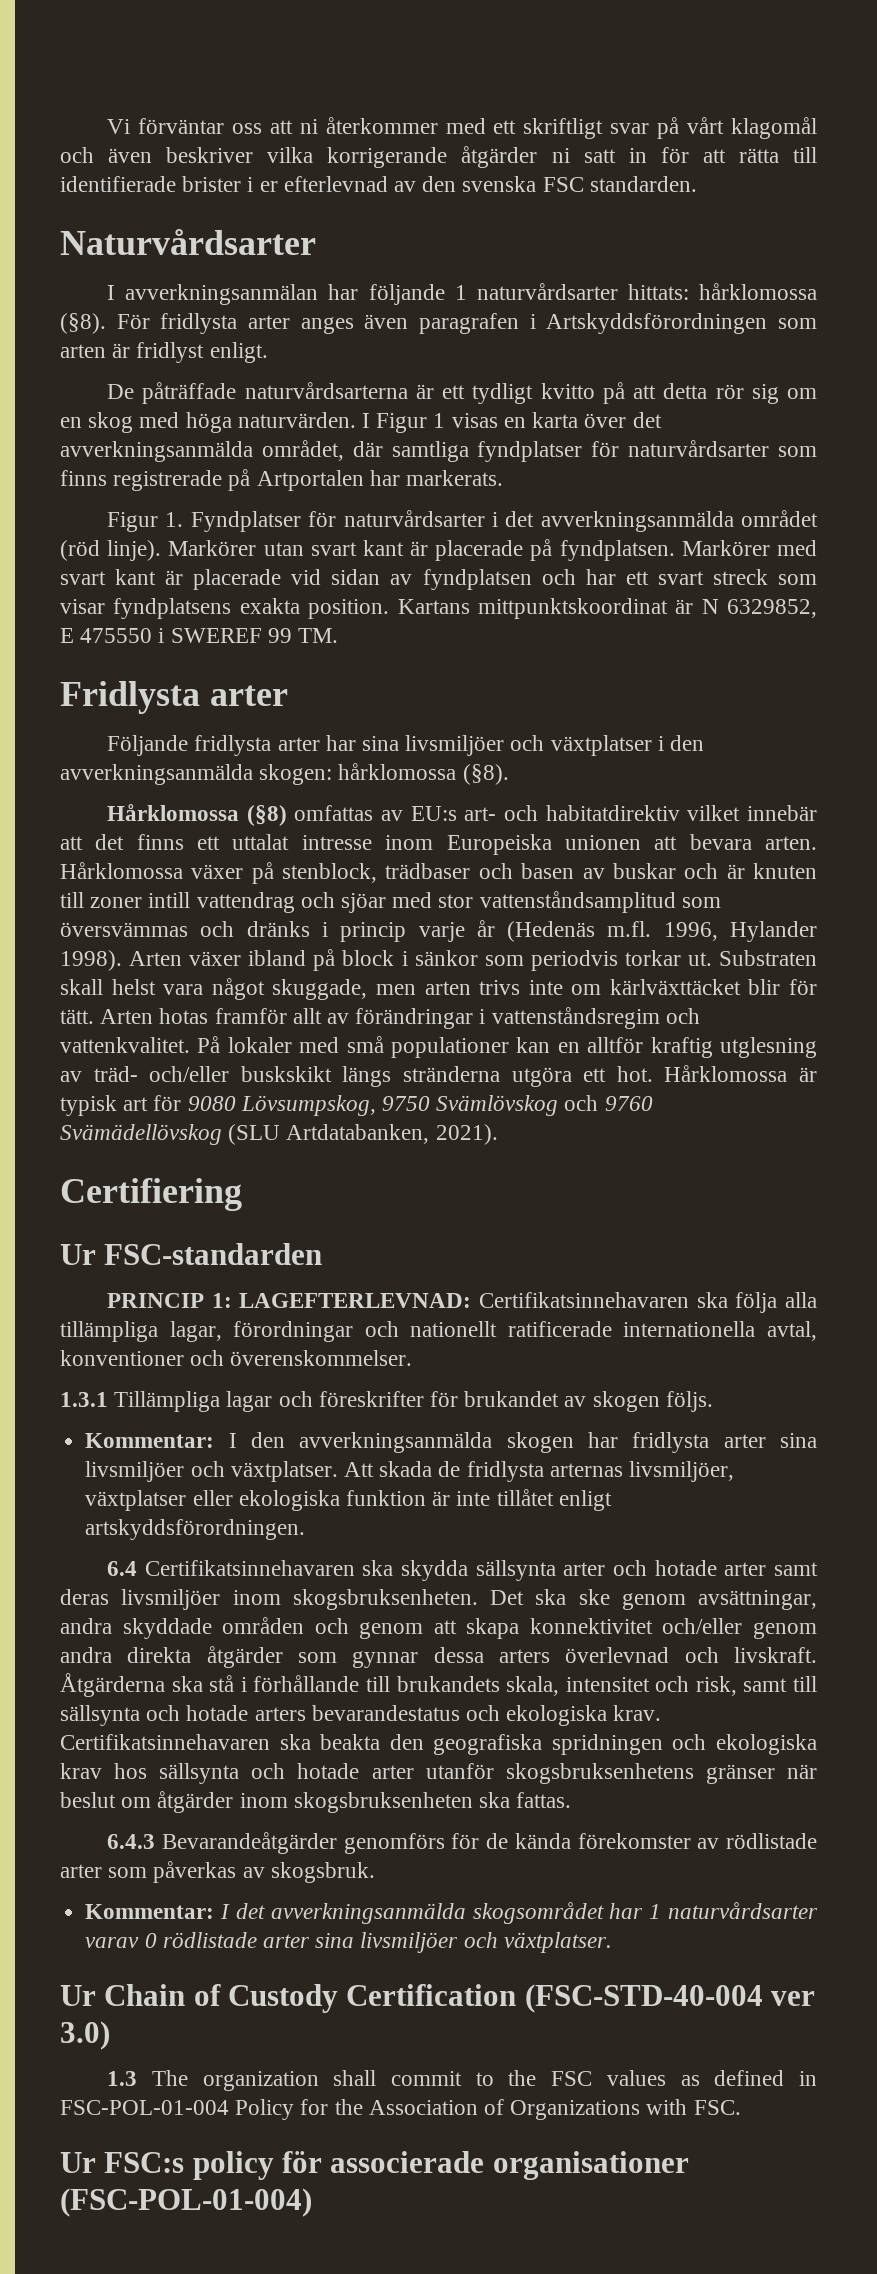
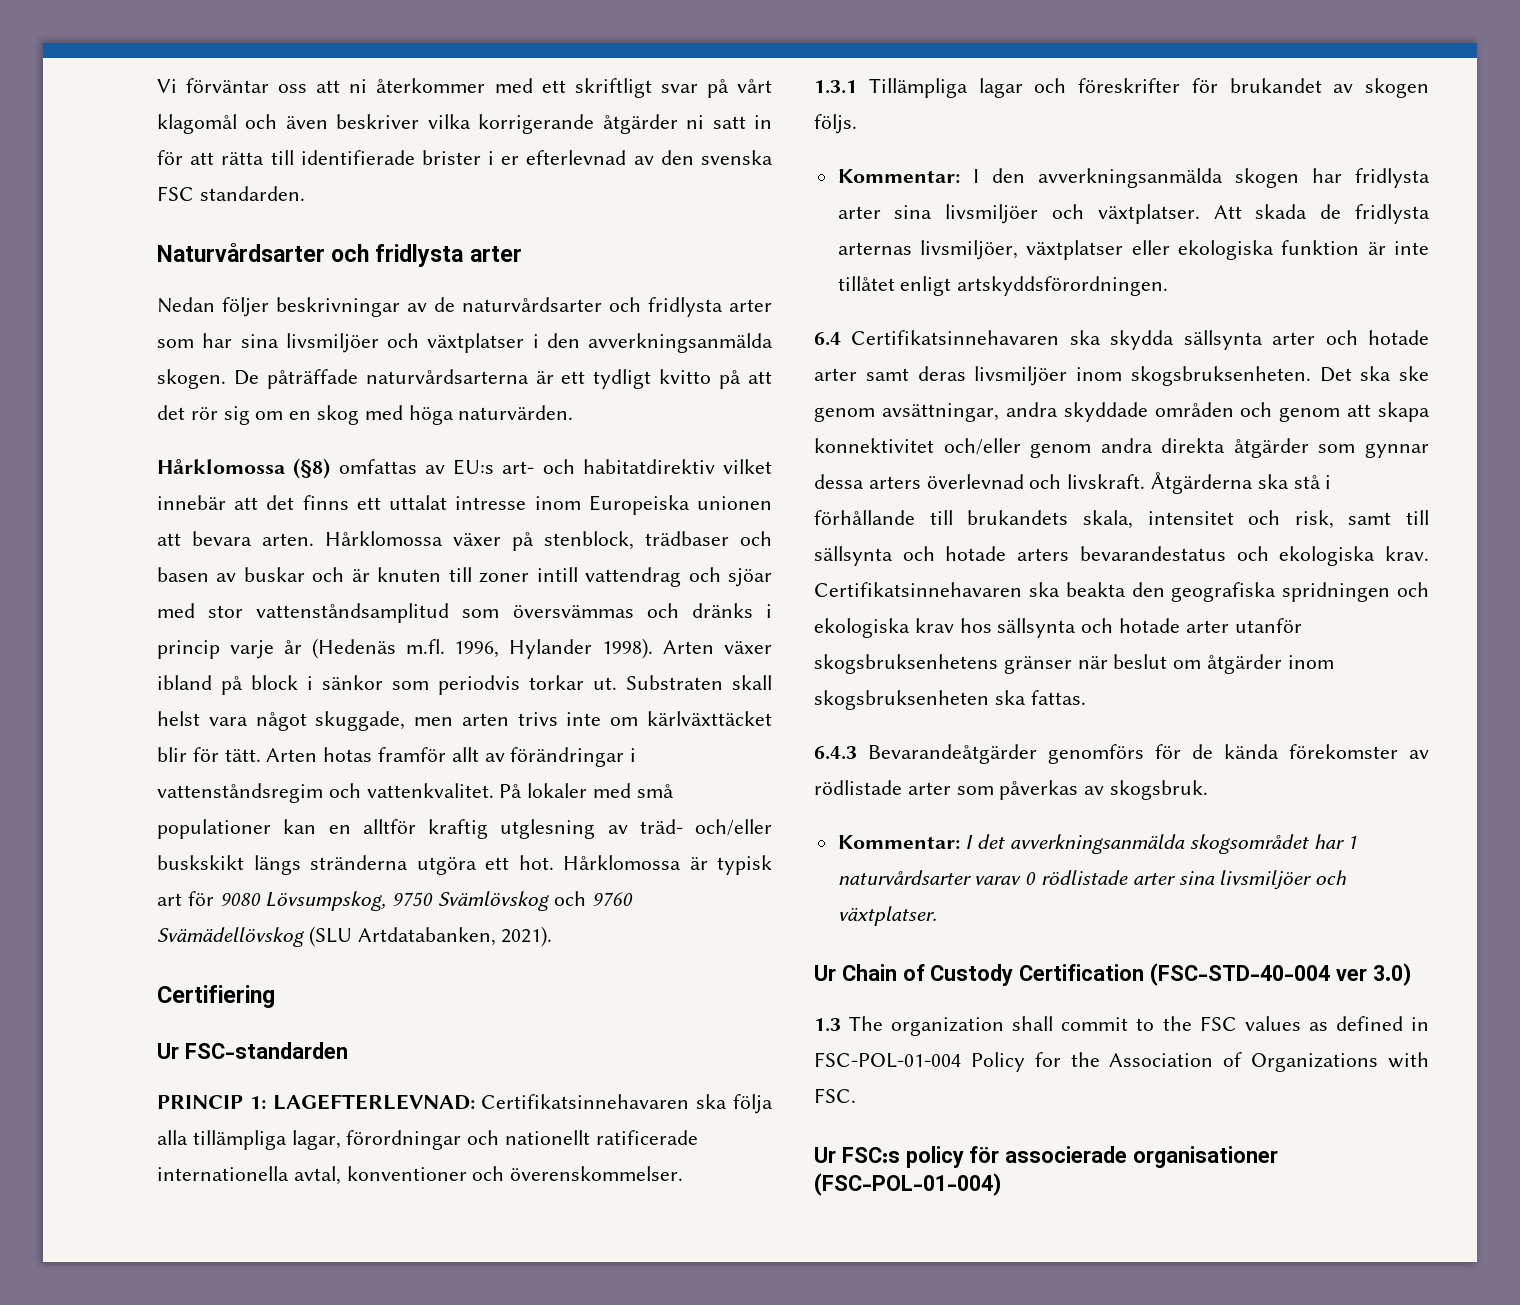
[107,283,818,305] [60,313,817,334] [60,342,268,363] // I avverkningsanmälan har följande 1 naturvårdsarter hittats: hårklomossa (§8). För fridlysta arter anges även paragrafen i Artskyddsförordningen som arten är fridlyst enligt. // -> [331,244,522,267] [157,297,772,317] [157,333,773,353] [157,369,226,389] och fridlysta arter // Nedan följer beskrivningar av de naturvårdsarter och fridlysta arter som har sina livsmiljöer och växtplatser i den avverkningsanmälda skogen.
[663,383,708,399] detta -> [157,405,185,420] det
[362,412,662,433] [60,440,817,462] [60,469,504,491] [107,510,818,532] [60,539,817,561] [60,569,818,590] [60,598,817,619] [60,628,339,643] [60,681,288,714] [107,735,705,756] [60,763,509,785] I Figur 1 visas en karta över det avverkningsanmälda området, där samtliga fyndplatser för naturvårdsarter som finns registrerade på Artportalen har markerats. // Figur 1. Fyndplatser för naturvårdsarter i det avverkningsanmälda området (röd linje). Markörer utan svart kant är placerade på fyndplatsen. Markörer med svart kant är placerade vid sidan av fyndplatsen och har ett svart streck som visar fyndplatsens exakta position. Kartans mittpunktskoordinat är N 6329852, E 475550 i SWEREF 99 TM. // Fridlysta arter // Följande fridlysta arter har sina livsmiljöer och växtplatser i den avverkningsanmälda skogen: hårklomossa (§8). -> (574, 412) none

